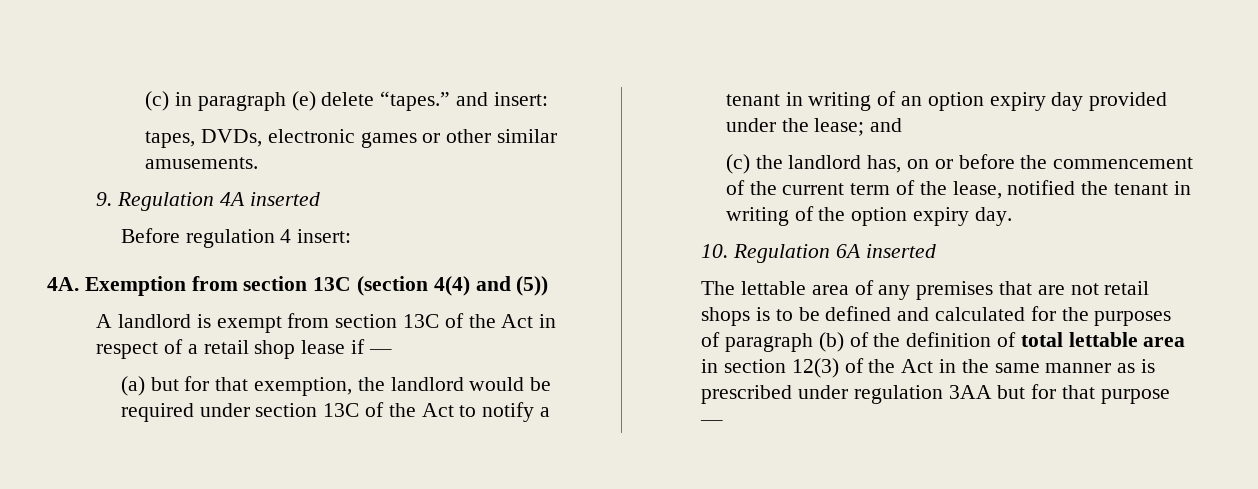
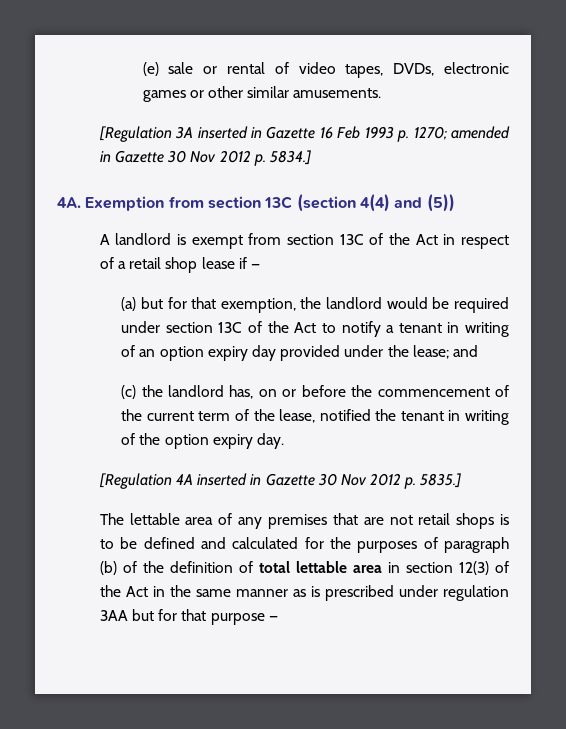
[145,91,548,111] (c) in paragraph (e) delete “tapes.” and insert: // -> [142,62,336,76] (e) sale or rental of video
[96,192,320,211] [120,228,352,248] 9. Regulation 4A inserted // Before regulation 4 insert: -> [98,126,511,142] [99,150,311,166] [Regulation 3A inserted in Gazette 16 Feb 1993 p. 1270; amended in Gazette 30 Nov 2012 p. 5834.]
[701,244,936,263] 10. Regulation 6A inserted -> [98,473,462,489] [Regulation 4A inserted in Gazette 30 Nov 2012 p. 5835.]

